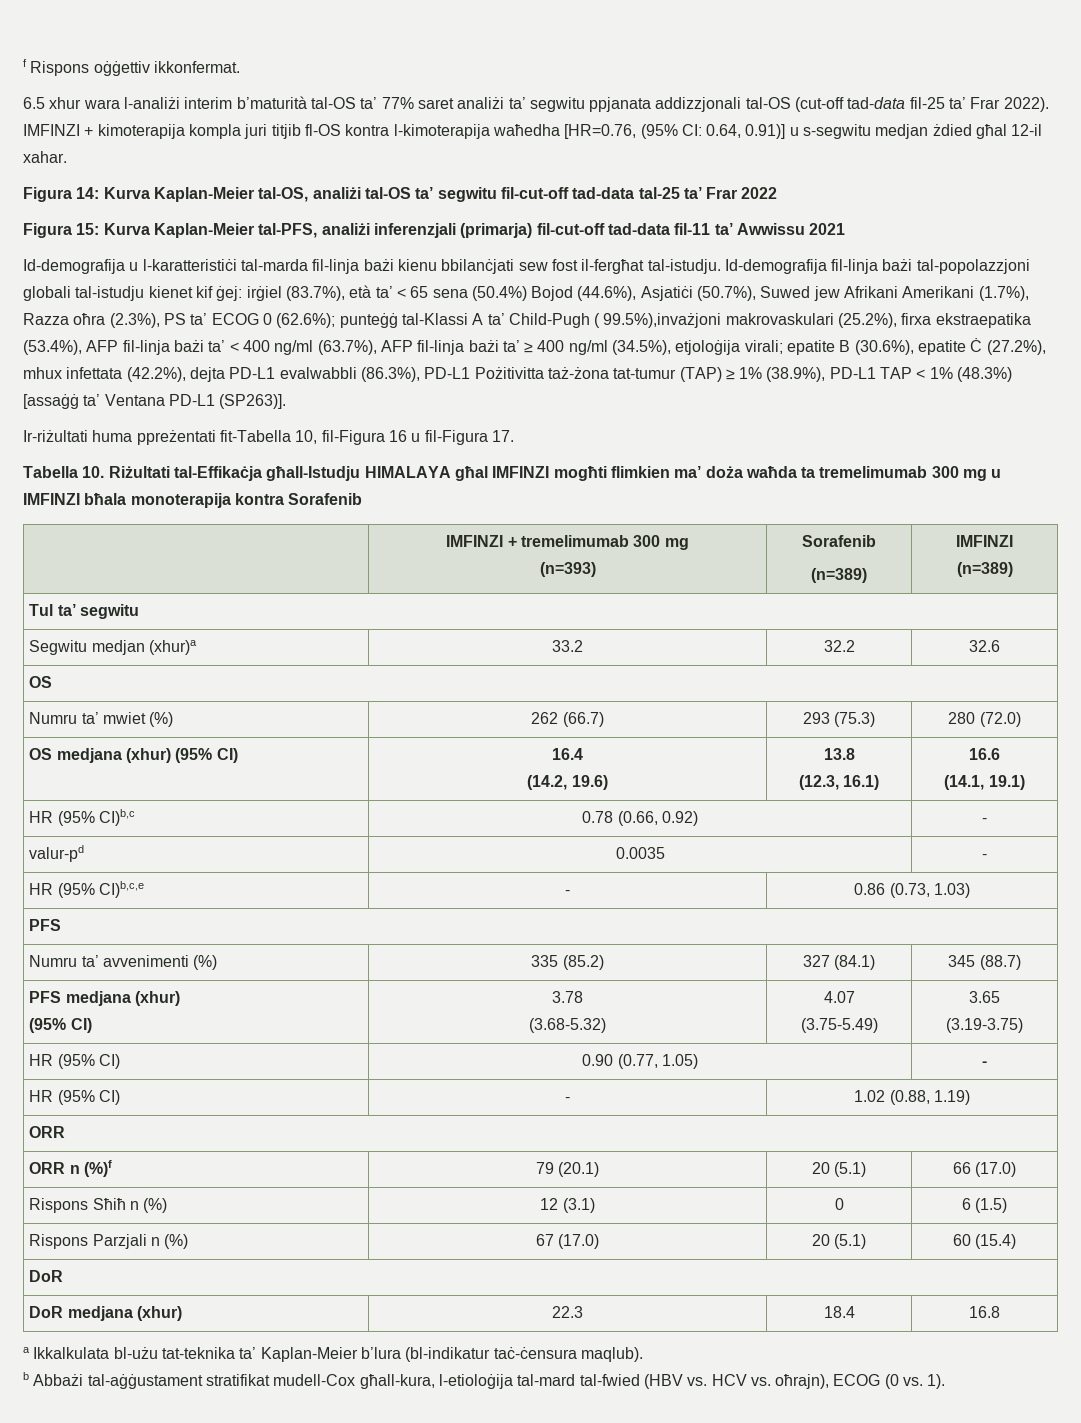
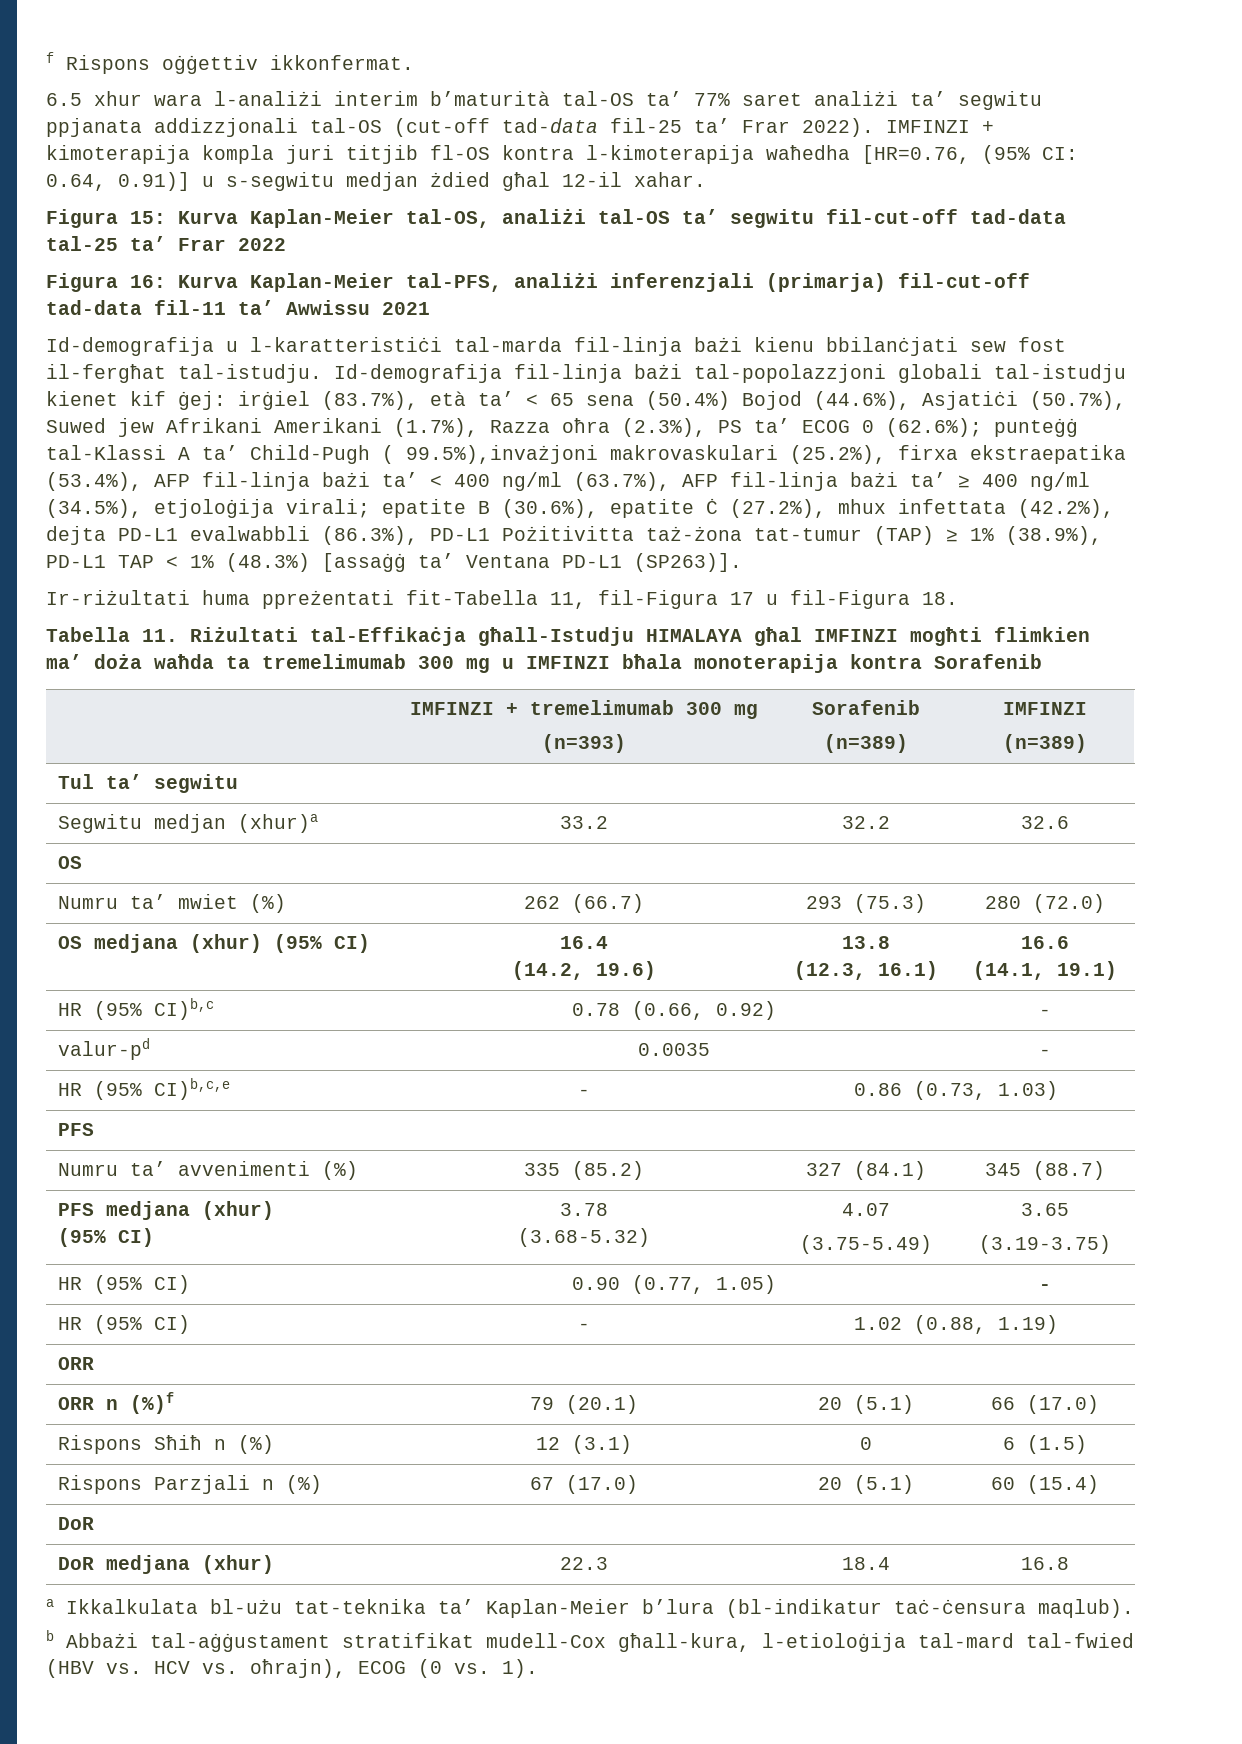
[76,187,100,199] 14: -> [130,211,166,224] 15:
[76,223,100,235] 15: -> [130,275,166,288] 16:
[295,430,407,445] 10, fil-Figura 16 -> [550,590,754,609] 11, fil-Figura 17
[491,430,514,442] 17. -> [922,592,958,605] 18.
[82,466,105,478] 10. -> [142,629,178,642] 11.

